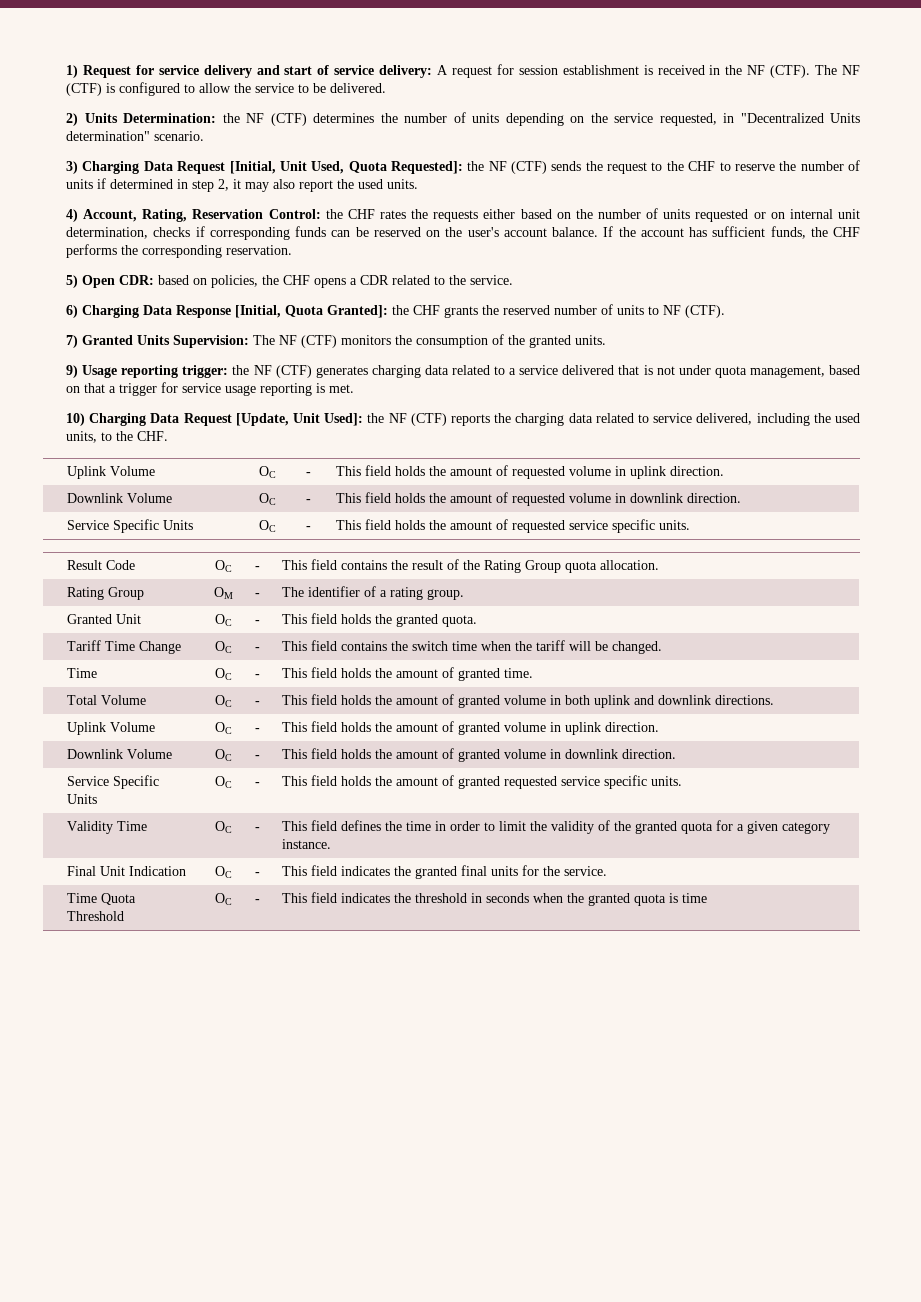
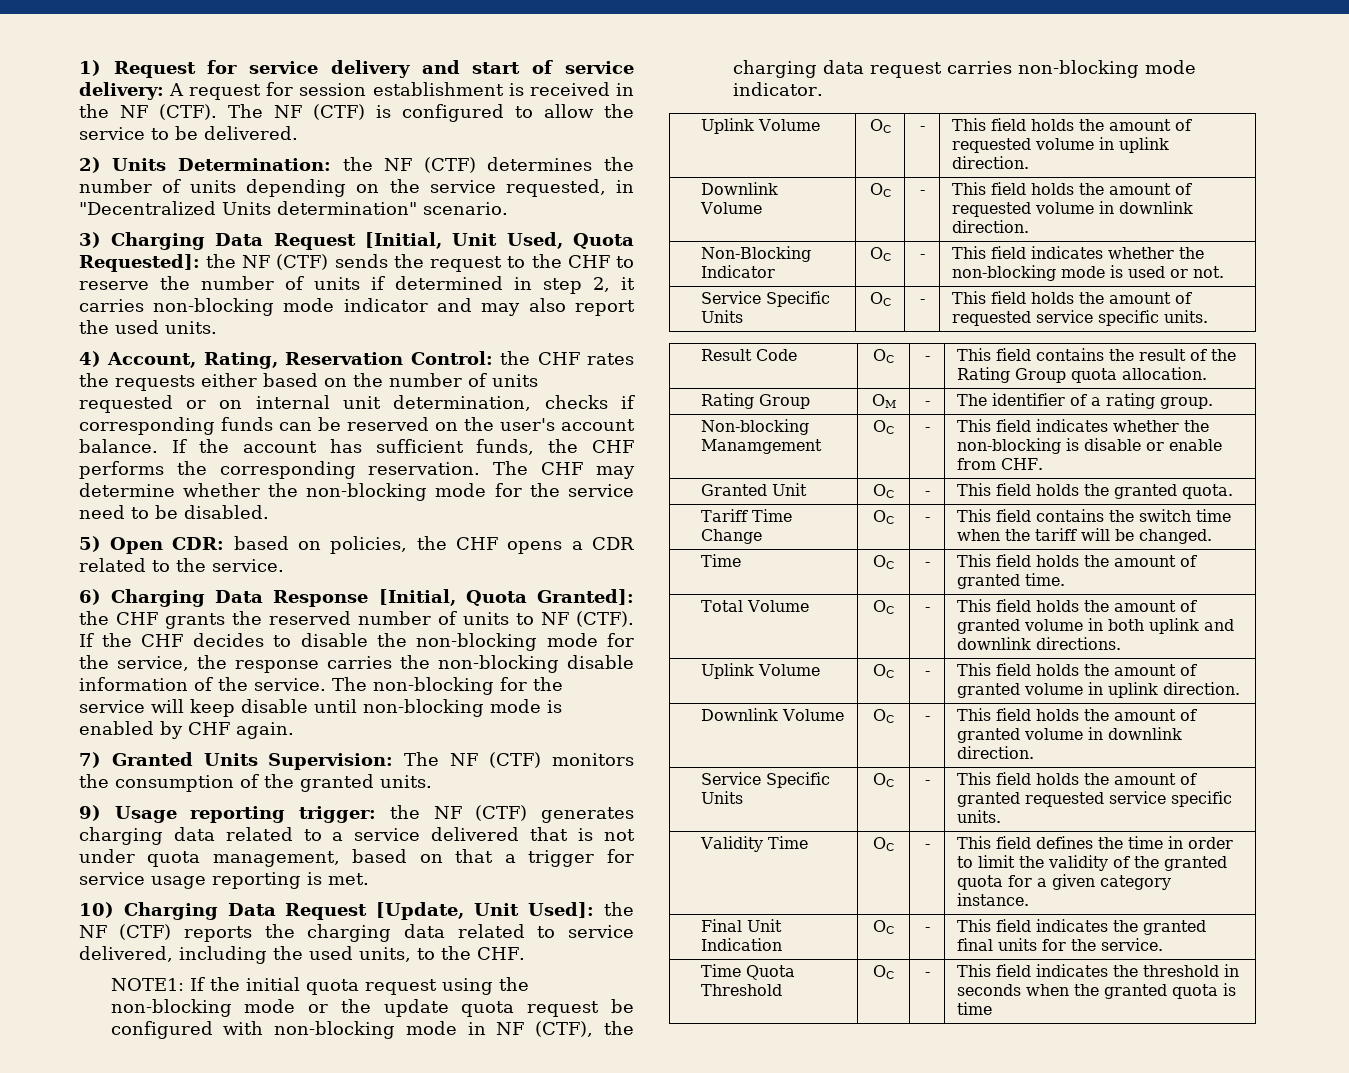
(242, 184) none -> [78,298,473,316] carries non-blocking mode indicator and
(293, 250) none -> [493,461,635,479] [78,483,634,501] [78,505,269,519] The CHF may determine whether the non-blocking mode for the service need to be disabled.
(726, 311) none -> [78,633,635,651] [78,655,634,673] [78,677,563,695] [78,699,562,717] [78,721,294,739] If the CHF decides to disable the non-blocking mode for the service, the response carries the non-blocking disable information of the service. The non-blocking for the service will keep disable until non-blocking mode is enabled by CHF again.
(169, 436) none -> [110,977,529,995] [110,999,634,1017] [110,1021,634,1039] [732,60,1196,78] [732,82,823,96] // NOTE1: If the initial quota request using the non-blocking mode or the update quota request be configured with non-blocking mode in NF (CTF), the charging data request carries non-blocking mode indicator.
(741, 498) none -> [701,246,812,262] [701,265,776,278] [869,247,891,261] [919,254,925,259] [952,246,1205,259] [952,265,1225,281] // Non-Blocking Indicator | OC | - | This field indicates whether the non-blocking mode is used or not.
(464, 594) none -> [701,419,810,435] [701,439,823,454] [873,420,894,434] [924,427,930,432] [957,419,1210,432] [957,438,1223,454] [957,458,1044,470] // Non-blocking Manamgement | OC | - | This field indicates whether the non-blocking is disable or enable from CHF.

